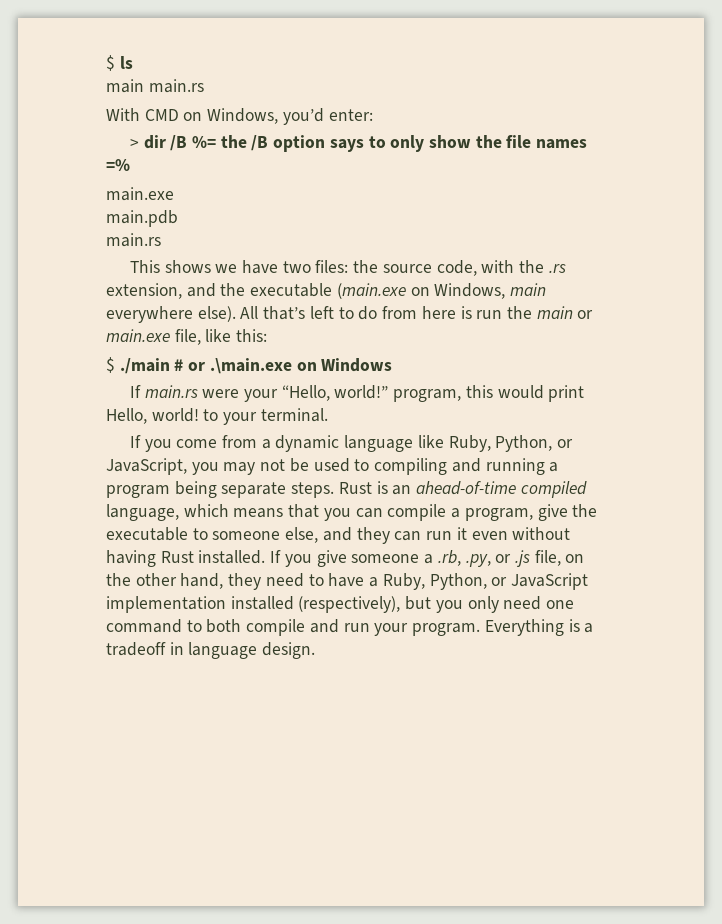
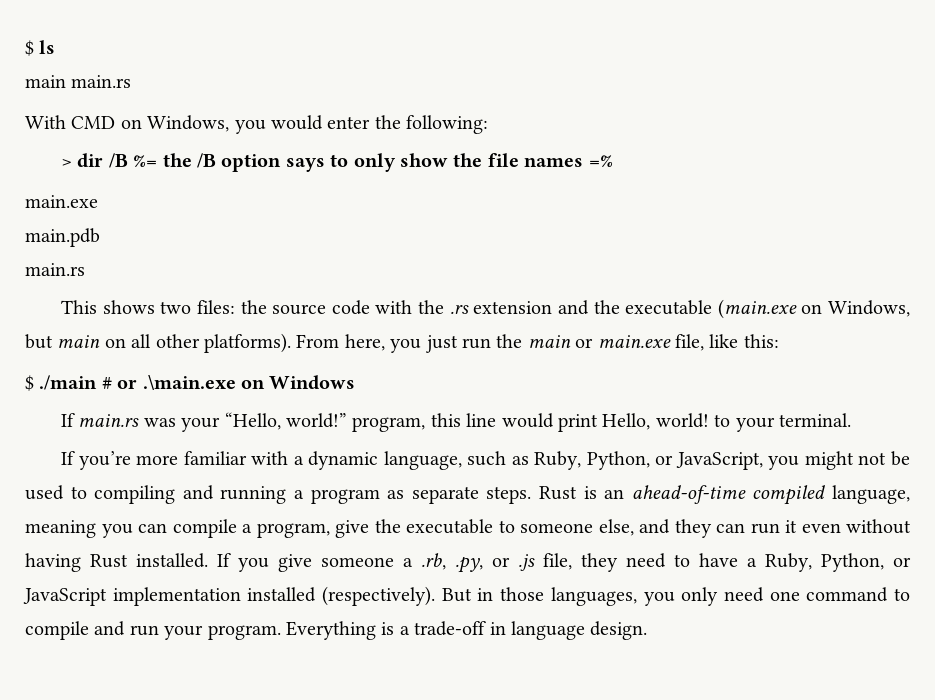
[282,108,373,125] you’d enter: -> [234,115,489,134] you would enter the following:
[215,260,278,274] we have -> (155, 307) none
[436,260,477,276] code, -> [331,300,370,315] code
[106,283,182,299] extension, -> [473,301,553,314] extension
[510,283,547,296] [106,306,472,323] main everywhere else). All that’s left to do from here is -> [25,333,458,353] but main on all other platforms). From here, you just
[202,389,240,398] were -> [143,418,176,427] was
(493, 391) none -> [466,413,497,427] line
[144,435,444,452] you come from a dynamic language like -> [78,451,529,470] you’re more familiar with a dynamic language, such as
[223,462,256,475] may -> [804,451,854,470] might
[174,481,217,498] being -> [387,490,405,499] as
[183,504,320,518] which means that -> [25,520,96,538] meaning
[565,554,585,563] [106,573,224,589] on the other hand, -> (572, 561) none
[298,596,432,613] (respectively), but -> [322,586,637,606] (respectively). But in those languages,
[206,619,242,633] both -> (911, 594) none
[106,642,166,656] tradeoff -> [414,621,487,636] trade-off

